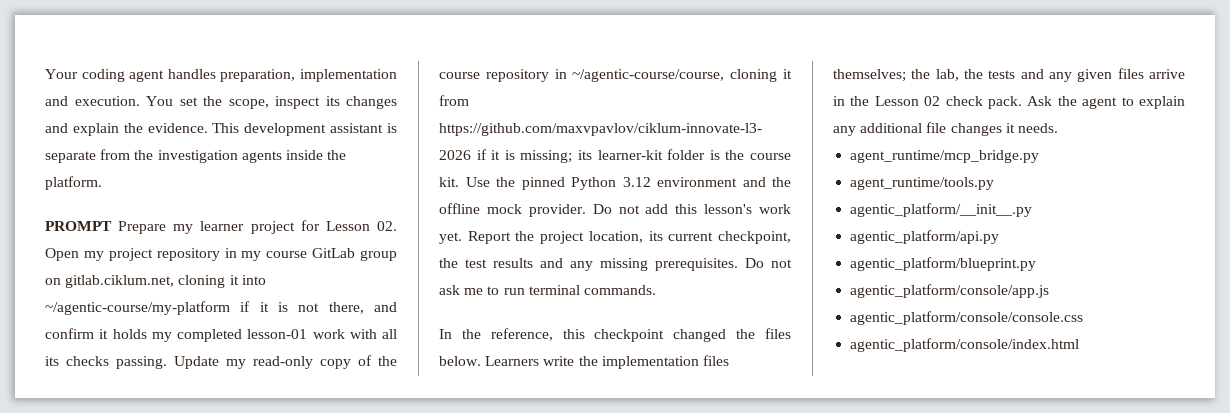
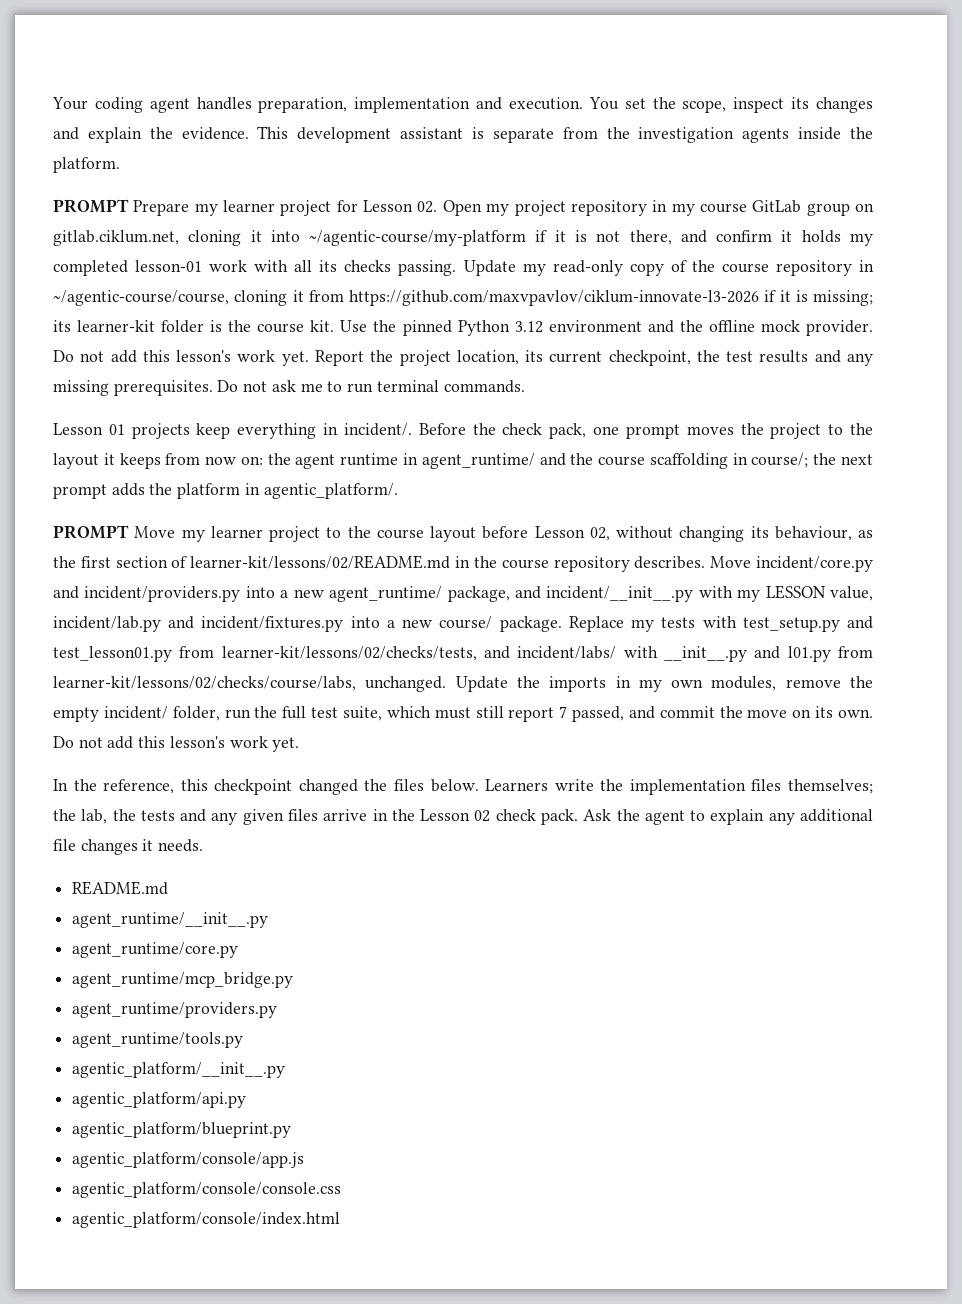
(656, 290) none -> [53,423,874,439] [53,453,874,469] [53,483,398,499] [53,525,873,542] [53,555,874,572] [53,585,873,602] [53,616,874,632] [53,646,874,662] [53,676,873,692] [53,706,874,722] [53,736,300,752] // Lesson 01 projects keep everything in incident/. Before the check pack, one prompt moves the project to the layout it keeps from now on: the agent runtime in agent_runtime/ and the course scaffolding in course/; the next prompt adds the platform in agentic_platform/. // PROMPT Move my learner project to the course layout before Lesson 02, without changing its behaviour, as the first section of learner-kit/lessons/02/README.md in the course repository describes. Move incident/core.py and incident/providers.py into a new agent_runtime/ package, and incident/__init__.py with my LESSON value, incident/lab.py and incident/fixtures.py into a new course/ package. Replace my tests with test_setup.py and test_lesson01.py from learner-kit/lessons/02/checks/tests, and incident/labs/ with __init__.py and l01.py from learner-kit/lessons/02/checks/course/labs, unchanged. Update the imports in my own modules, remove the empty incident/ folder, run the full test suite, which must still report 7 passed, and commit the move on its own. Do not add this lesson's work yet.
(1058, 128) none -> [72,881,169,895] [72,912,269,928] [72,942,239,958] // README.md // agent_runtime/__init__.py // agent_runtime/core.py
(1040, 156) none -> [72,1002,278,1018] // agent_runtime/providers.py

